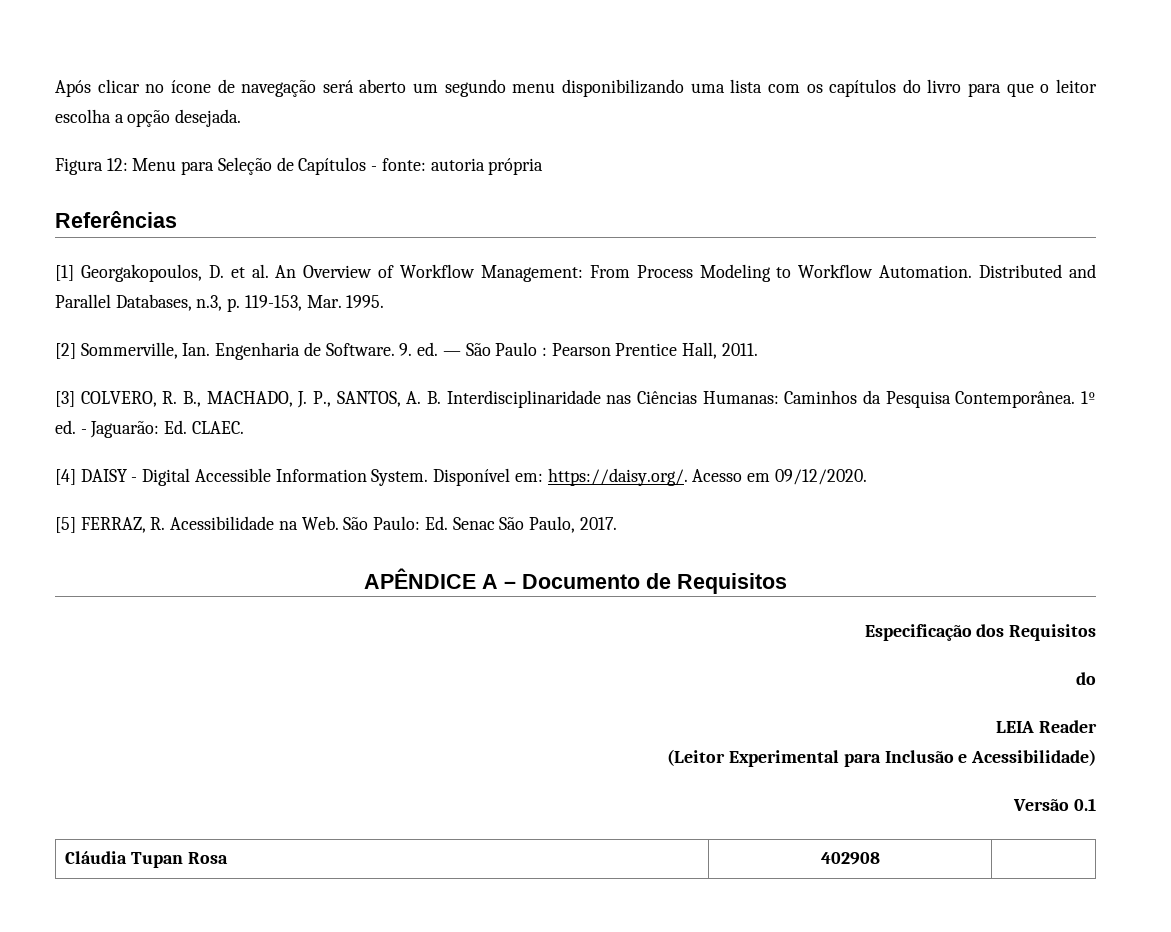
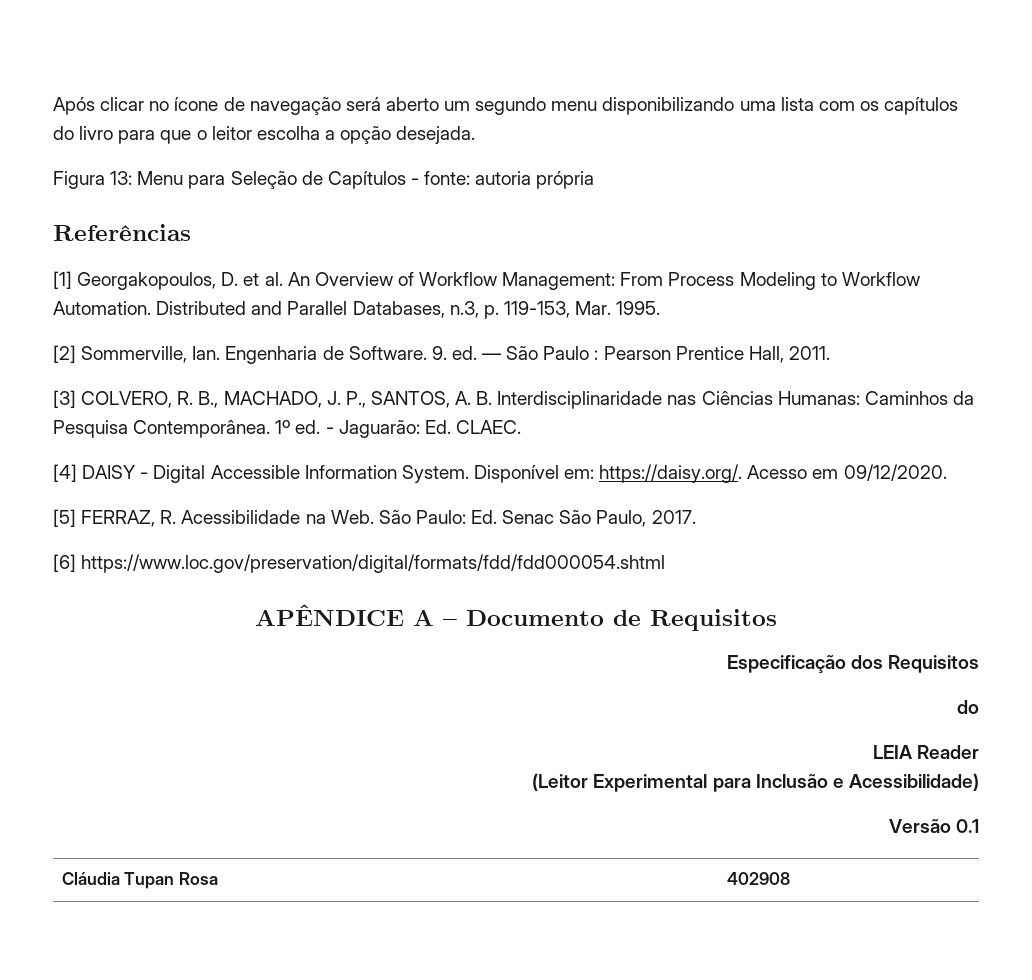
[106,158,128,171] 12: -> [110,171,133,185] 13:
(617, 523) none -> [53,554,666,573] // [6] https://www.loc.gov/preservation/digital/formats/fdd/fdd000054.shtml

